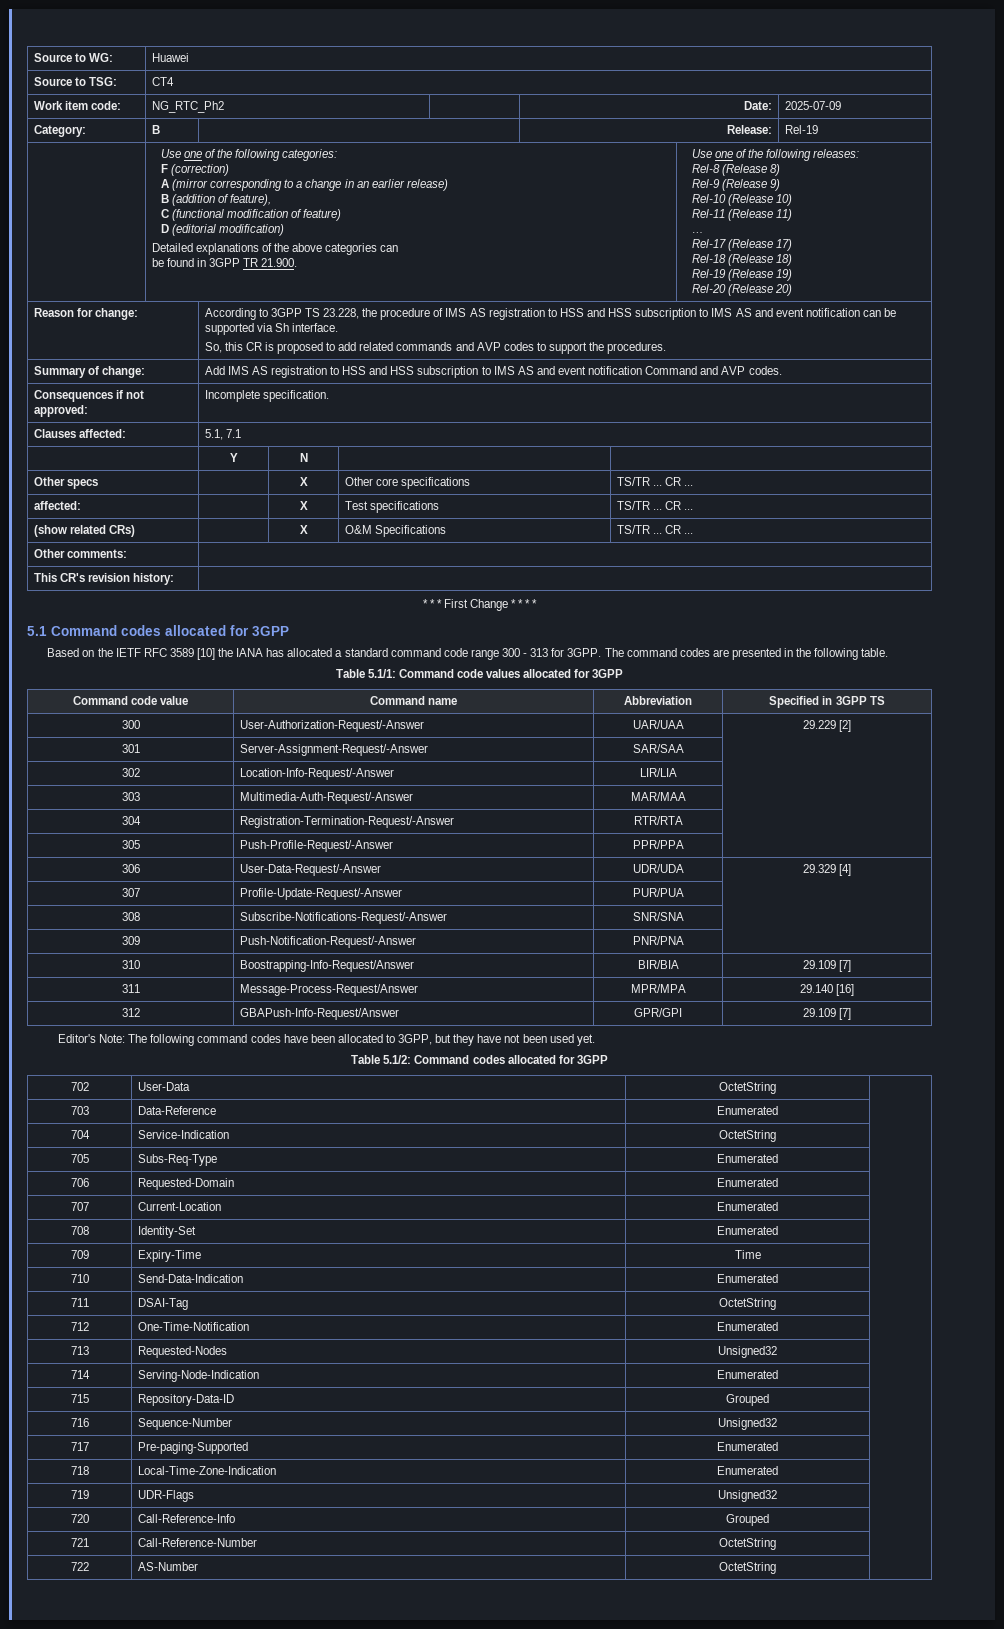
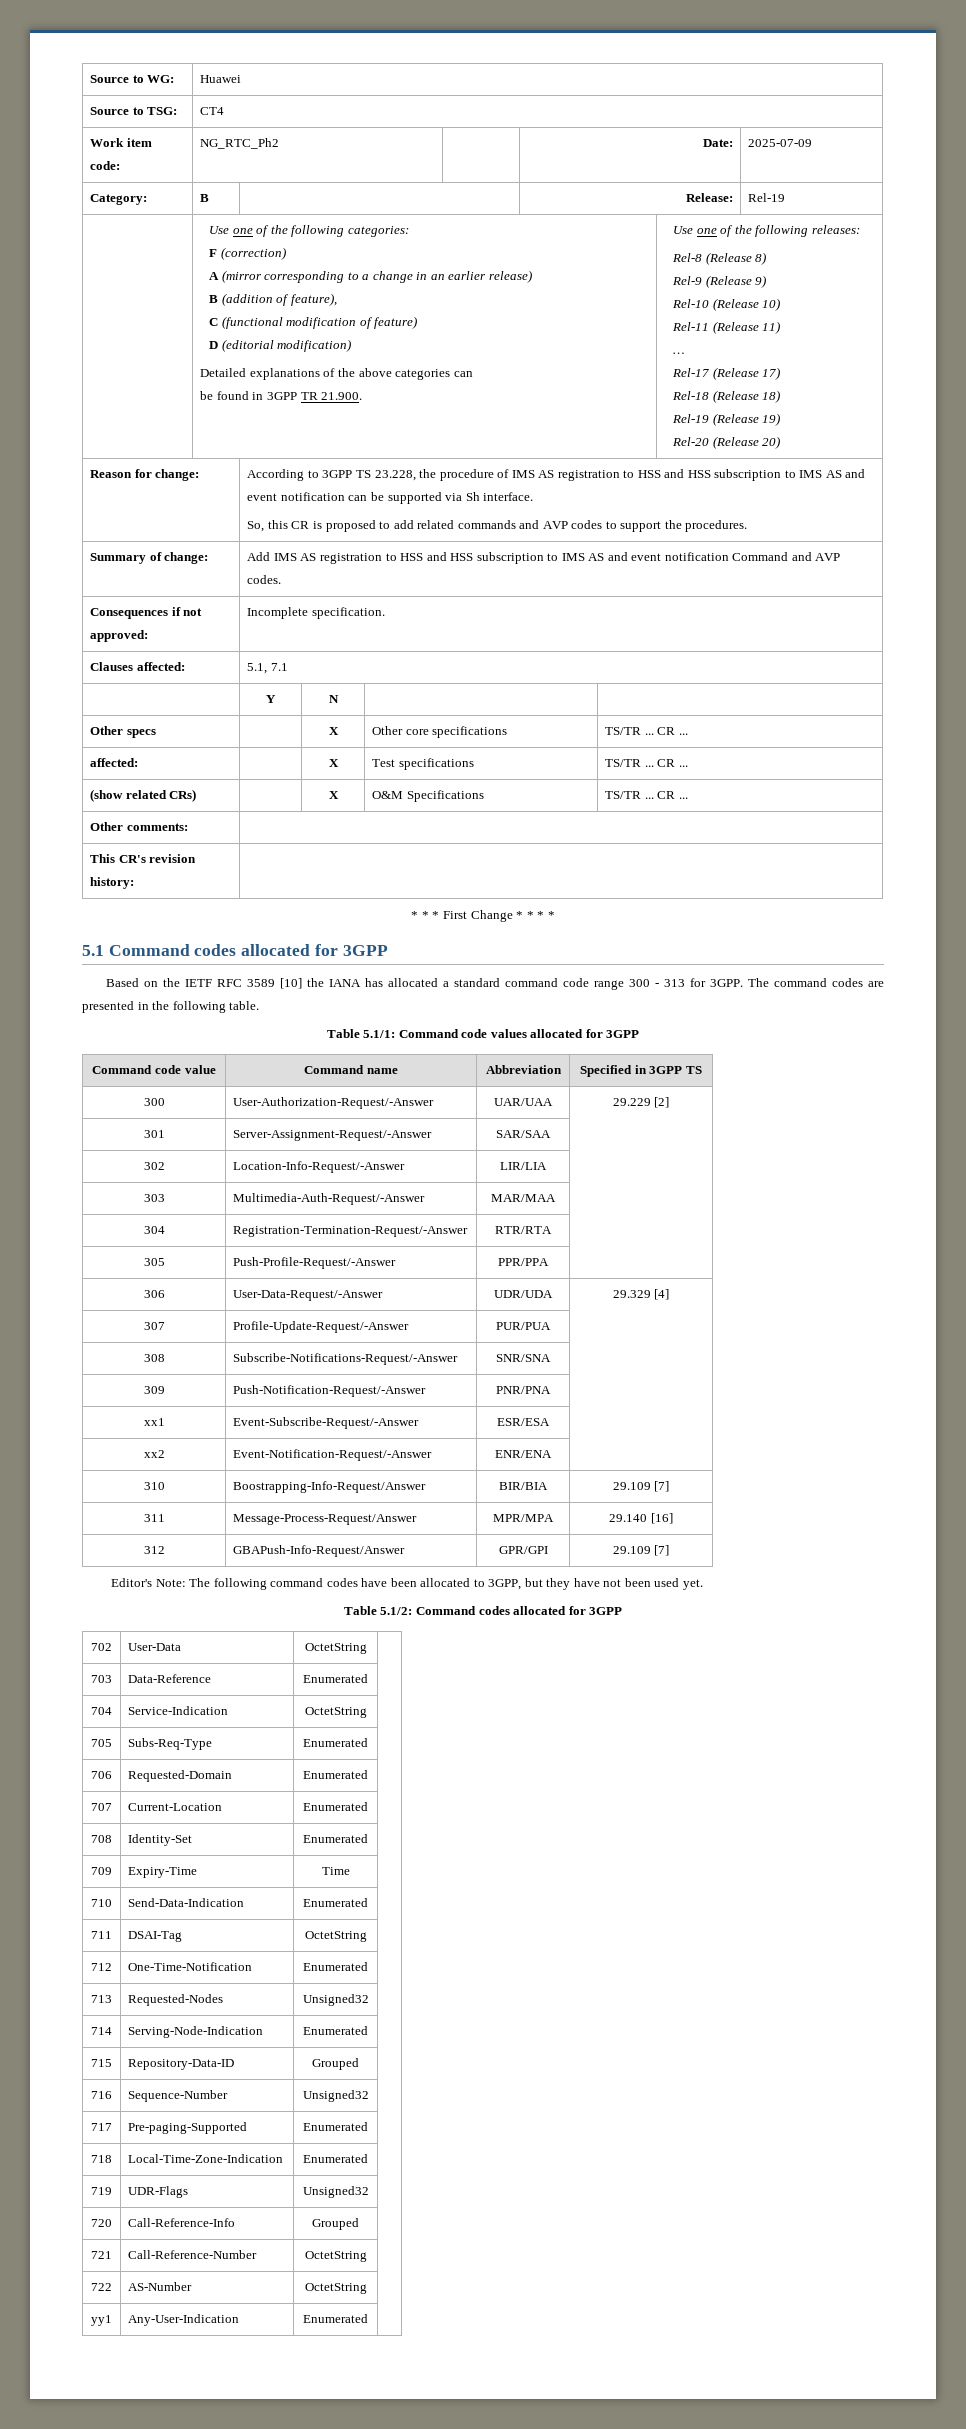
(684, 940) none -> [143,1418,165,1426] [233,1417,420,1429] [497,1418,550,1426] [143,1450,165,1458] [233,1449,433,1461] [495,1450,552,1458] // xx1 | Event-Subscribe-Request/-Answer | ESR/ESA | // xx2 | Event-Notification-Request/-Answer | ENR/ENA |
(776, 1568) none -> [91,2315,112,2326] [128,2314,240,2326] [303,2314,368,2323] // yy1 | Any-User-Indication | Enumerated |

